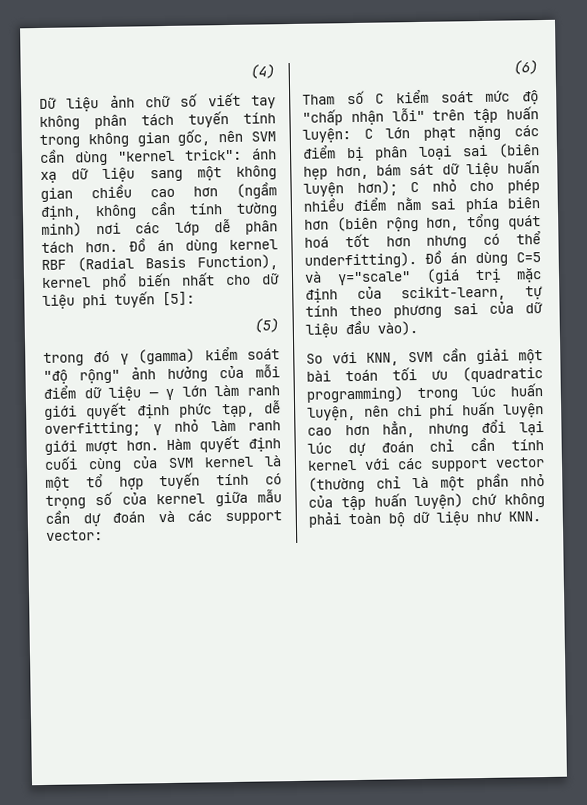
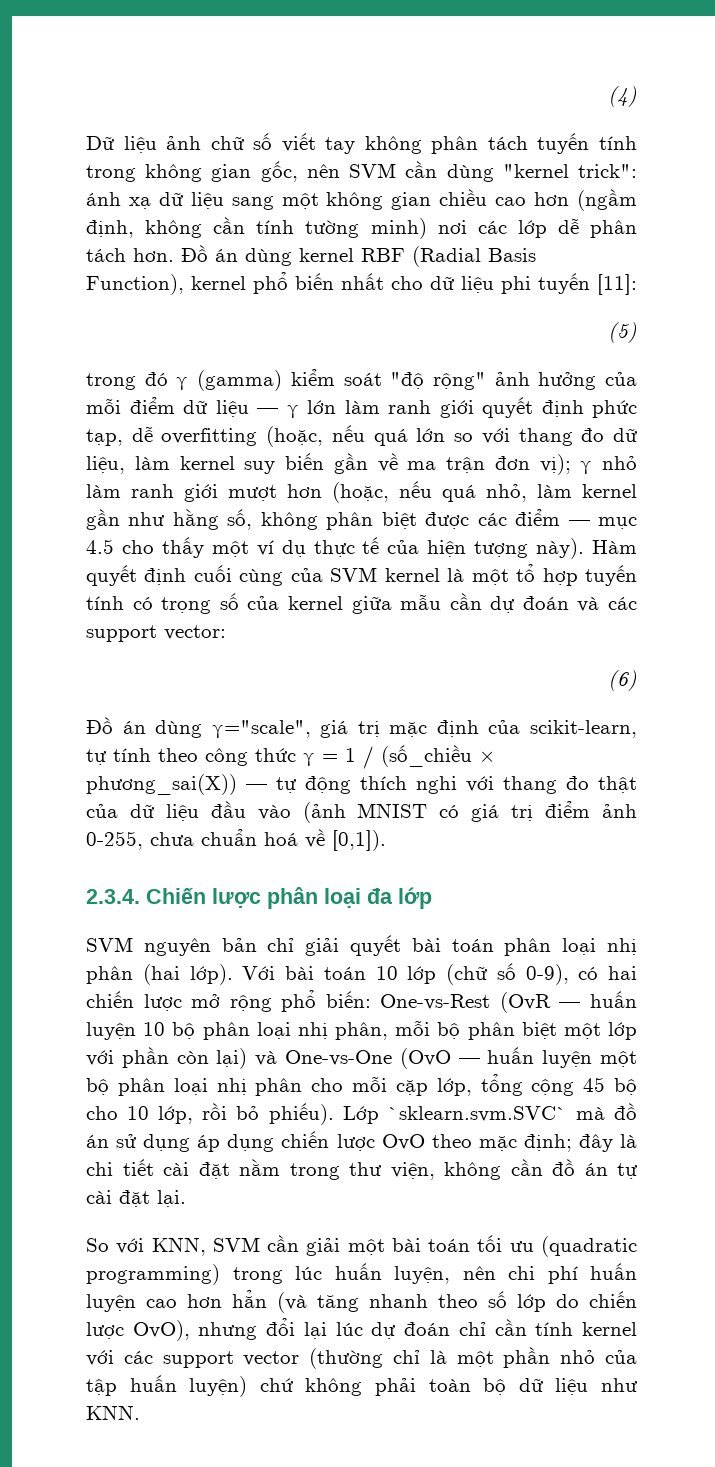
[162,291,195,307] [5]: -> [597,274,637,295] [11]:
[44,421,141,437] overfitting; -> [161,425,639,447] [86,453,571,475] overfitting (hoặc, nếu quá lớn so với thang đo dữ liệu, làm kernel suy biến gần về ma trận đơn vị);
[125,440,159,451] hơn. -> [287,481,637,503] [86,509,637,530] [86,537,585,559] hơn (hoặc, nếu quá nhỏ, làm kernel gần như hằng số, không phân biệt được các điểm — mục 4.5 cho thấy một ví dụ thực tế của hiện tượng này).
[302,89,539,105] [302,106,539,126] [302,125,539,143] [302,143,540,162] [303,160,540,180] [303,179,540,197] [303,196,540,213] [304,213,541,232] [304,231,541,249] [304,250,541,269] [304,268,460,286] Tham số C kiểm soát mức độ "chấp nhận lỗi" trên tập huấn luyện: C lớn phạt nặng các điểm bị phân loại sai (biên hẹp hơn, bám sát dữ liệu huấn luyện hơn); C nhỏ cho phép nhiều điểm nằm sai phía biên hơn (biên rộng hơn, tổng quát hoá tốt hơn nhưng có thể underfitting). Đồ án dùng C=5 và γ="scale" (giá -> [86,717,349,738] Đồ án dùng γ="scale", giá
[393,301,543,319] [305,320,418,338] phương sai của dữ liệu đầu vào). -> [205,745,495,769] [86,774,637,795] [86,801,638,823] [86,829,386,851] [86,887,432,909] [86,935,637,956] [86,963,637,985] [86,990,637,1013] [86,1021,638,1040] [86,1047,637,1069] [86,1074,637,1096] [86,1103,637,1125] [86,1131,637,1152] [86,1159,638,1180] [86,1190,186,1207] công thức γ = 1 / (số_chiều × phương_sai(X)) — tự động thích nghi với thang đo thật của dữ liệu đầu vào (ảnh MNIST có giá trị điểm ảnh 0-255, chưa chuẩn hoá về [0,1]). // 2.3.4. Chiến lược phân loại đa lớp // SVM nguyên bản chỉ giải quyết bài toán phân loại nhị phân (hai lớp). Với bài toán 10 lớp (chữ số 0-9), có hai chiến lược mở rộng phổ biến: One-vs-Rest (OvR — huấn luyện 10 bộ phân loại nhị phân, mỗi bộ phân biệt một lớp với phần còn lại) và One-vs-One (OvO — huấn luyện một bộ phân loại nhị phân cho mỗi cặp lớp, tổng cộng 45 bộ cho 10 lớp, rồi bỏ phiếu). Lớp `sklearn.svm.SVC` mà đồ án sử dụng áp dụng chiến lược OvO theo mặc định; đây là chi tiết cài đặt nằm trong thư viện, không cần đồ án tự cài đặt lại.
[382,421,416,438] hẳn, -> [232,1290,637,1313] [86,1320,190,1341] hẳn (và tăng nhanh theo số lớp do chiến lược OvO),

